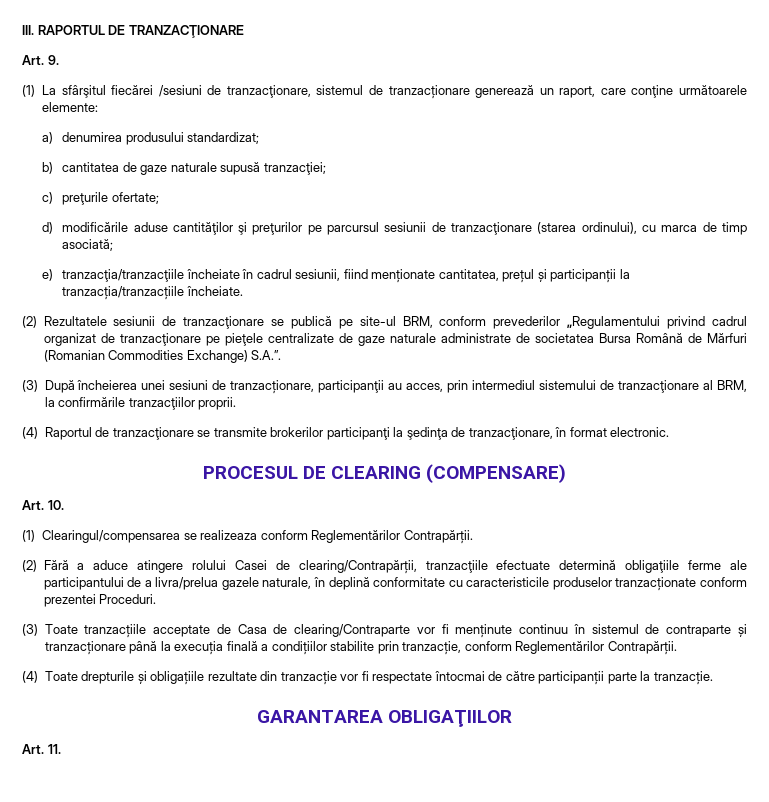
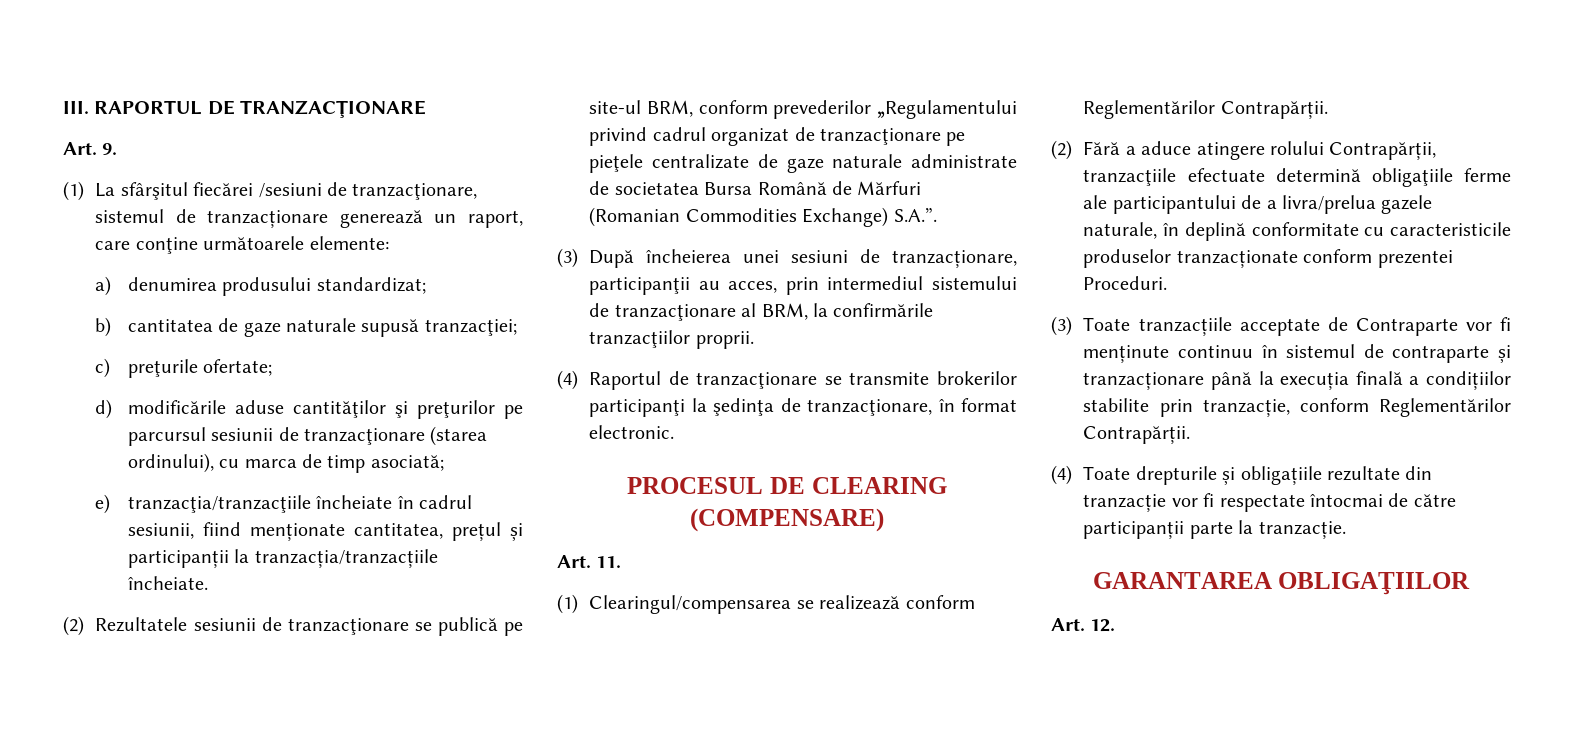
[47,500,64,510] 10. -> [596,556,622,568] 11.
[200,530,258,540] realizeaza -> [819,595,901,610] realizează
[234,560,417,574] Casei de clearing/Contrapărții, -> [1329,142,1437,160] Contrapărții,
[237,624,411,637] Casa de clearing/Contraparte -> [1355,318,1458,336] Contraparte
[47,744,61,754] 11. -> [1090,619,1116,632] 12.

